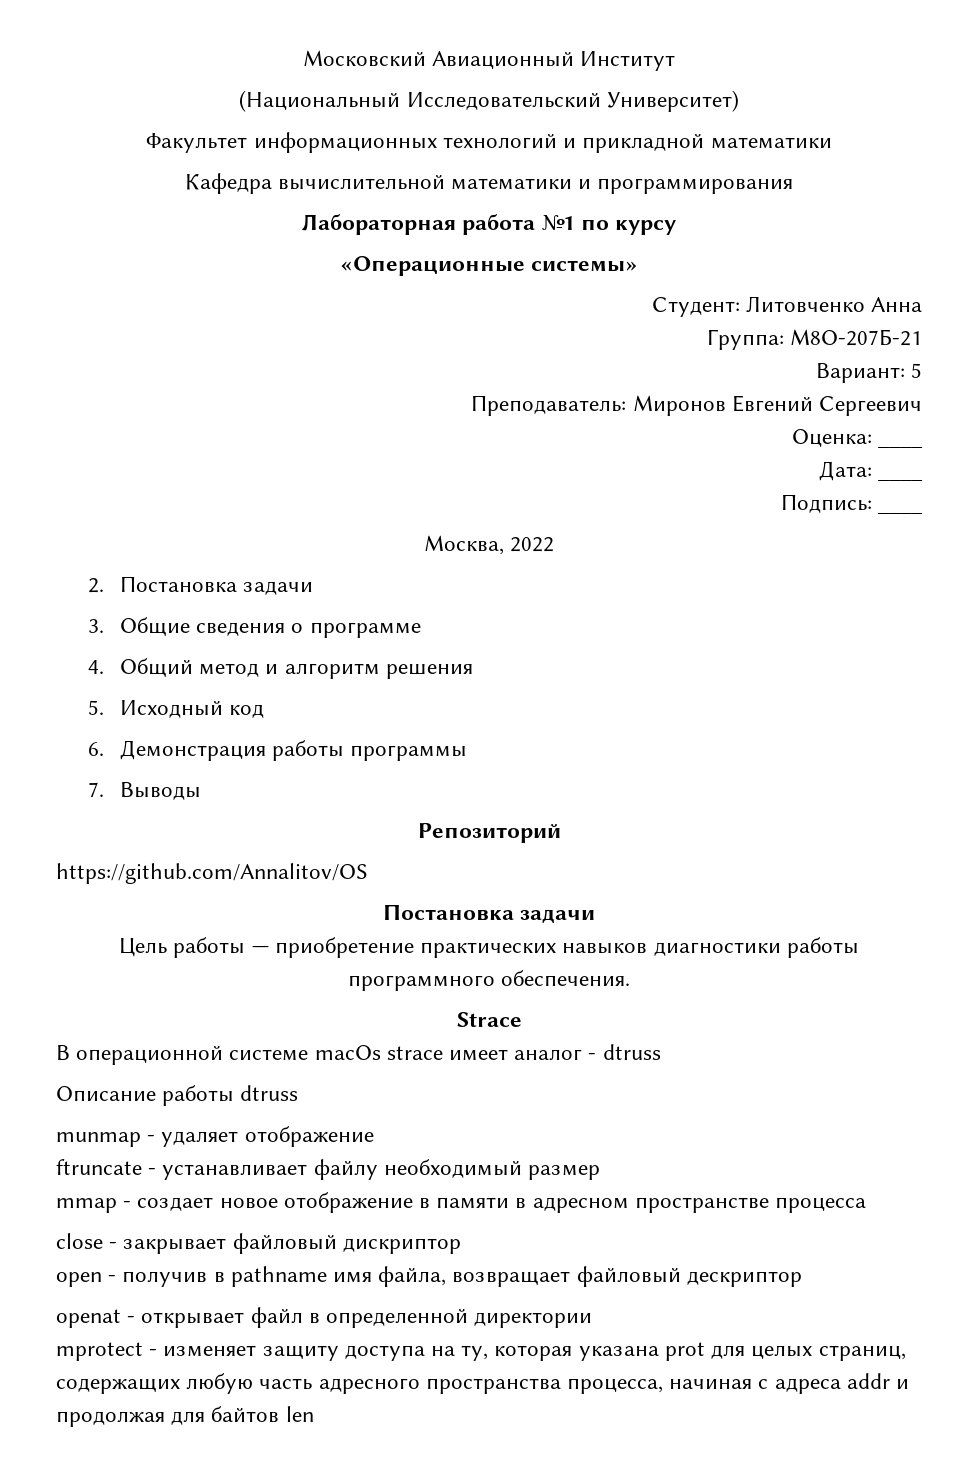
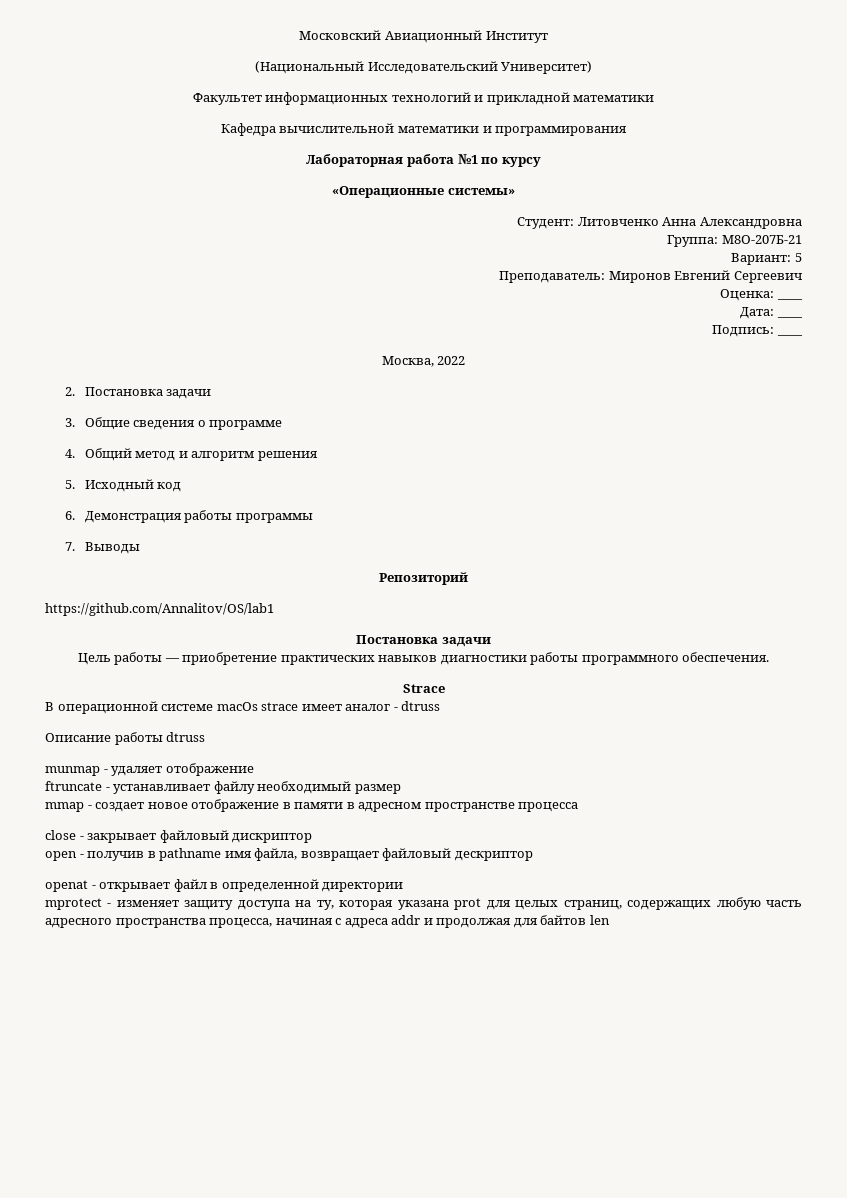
(922, 304) none -> [700,217,802,229] Александровна
[56,863,368,884] https://github.com/Annalitov/OS -> [45,603,274,616] https://github.com/Annalitov/OS/lab1

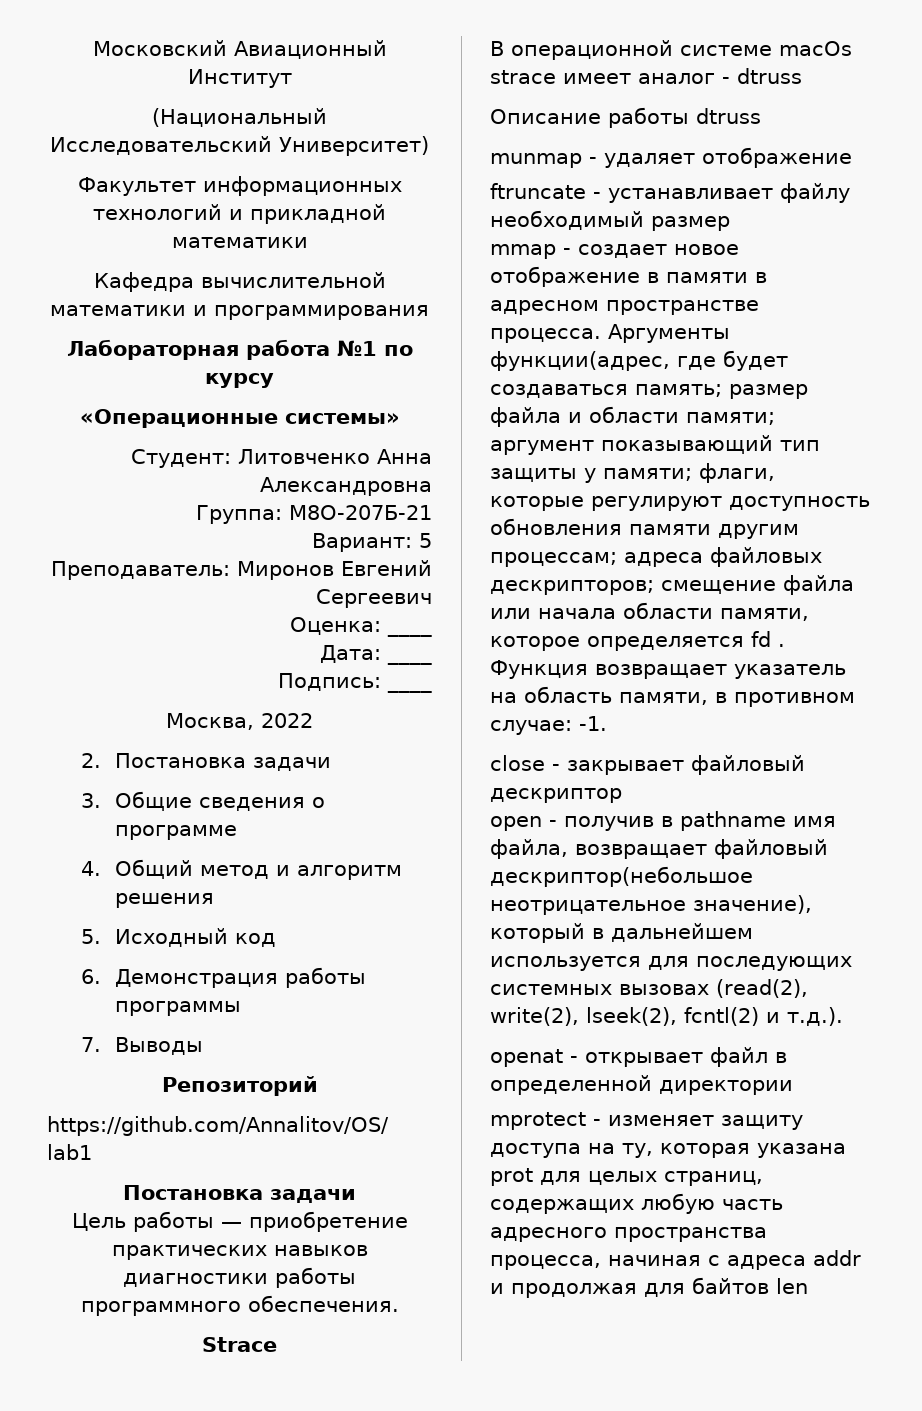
[518,802,579,812] процесса -> [490,324,730,343] [490,350,788,371] [490,384,808,399] [490,406,775,427] [490,435,820,455] [490,463,775,483] [490,496,870,511] [490,518,799,539] [490,547,822,567] [490,575,854,595] [490,602,809,621] [490,631,785,651] [490,660,846,679] [490,686,855,707] [490,716,607,735] процесса. Аргументы функции(адрес, где будет создаваться память; размер файла и области памяти; аргумент показывающий тип защиты у памяти; флаги, которые регулируют доступность обновления памяти другим процессам; адреса файловых дескрипторов; смещение файла или начала области памяти, которое определяется fd . Функция возвращает указатель на область памяти, в противном случае: -1.
[232,833,313,843] дискриптор -> [490,788,622,803] дескриптор
[454,851,533,861] дескриптор -> [490,866,753,887] [490,895,812,915] [490,923,753,943] [490,956,852,971] [490,979,808,998] [490,1007,843,1026] дескриптор(небольшое неотрицательное значение), который в дальнейшем используется для последующих системных вызовах (read(2), write(2), lseek(2), fcntl(2) и т.д.).

